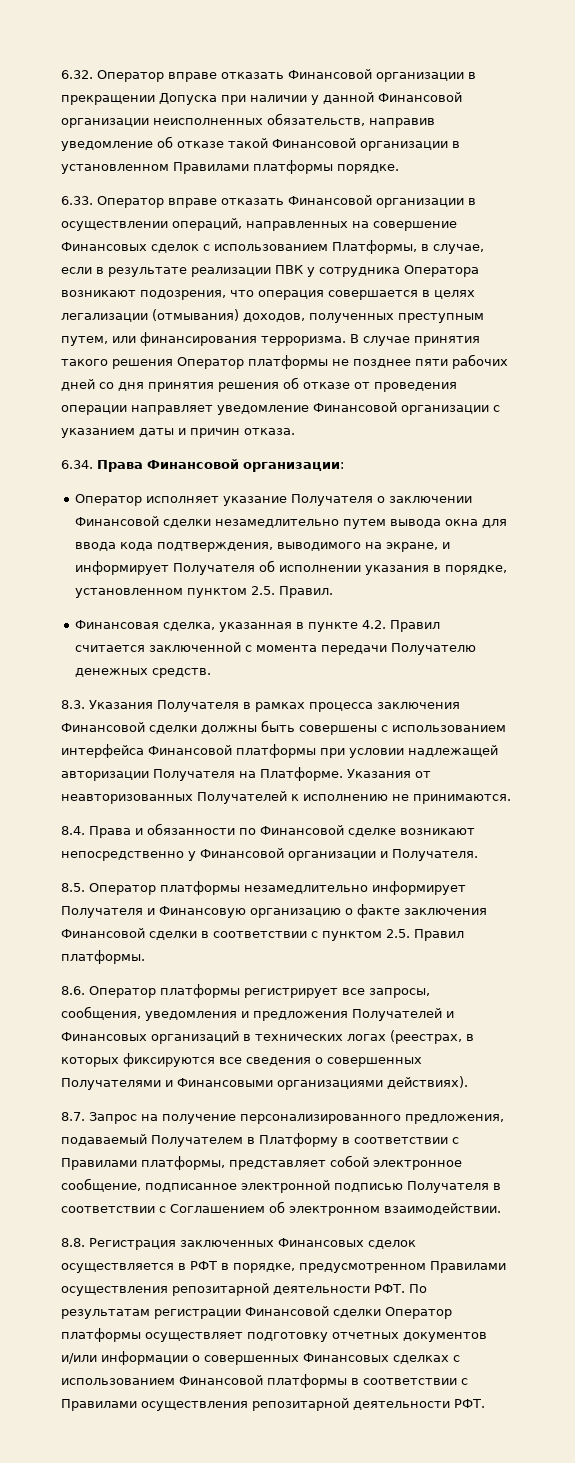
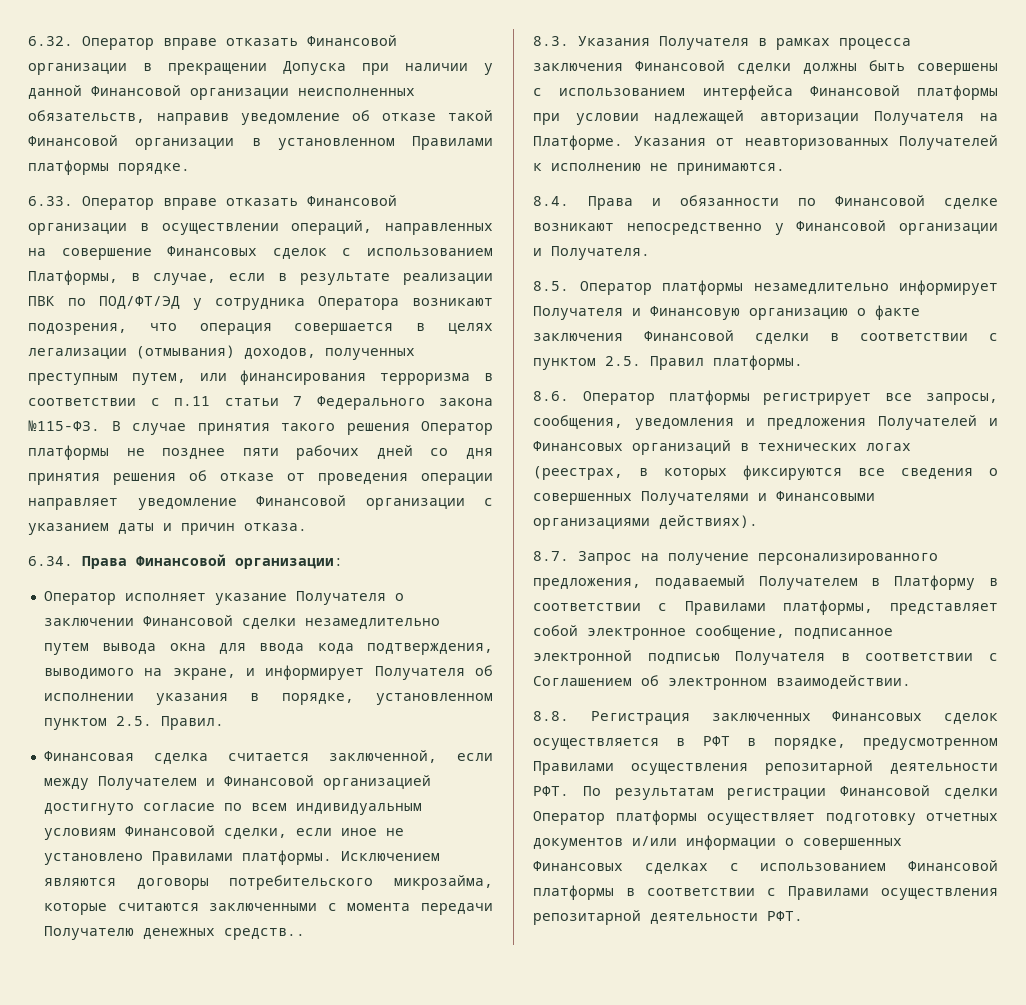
(303, 269) none -> [68,296,180,309] по ПОД/ФТ/ЭД
[261,336,346,346] терроризма. -> [380,373,494,385] [28,396,493,410] [28,420,100,431] терроризма в соответствии с п.11 статьи 7 Федерального закона №115-ФЗ.
[163,620,441,632] [75,642,242,652] сделка, указанная в пункте 4.2. Правил считается заключенной -> [153,750,493,764] [43,775,431,790] [43,803,422,815] [43,825,404,840] [43,850,440,865] [43,875,493,890] [43,903,318,915] сделка считается заключенной, если между Получателем и Финансовой организацией достигнуто согласие по всем индивидуальным условиям Финансовой сделки, если иное не установлено Правилами платформы. Исключением являются договоры потребительского микрозайма, которые считаются заключенными
[152,668,212,678] средств. -> [223,928,305,940] средств..

